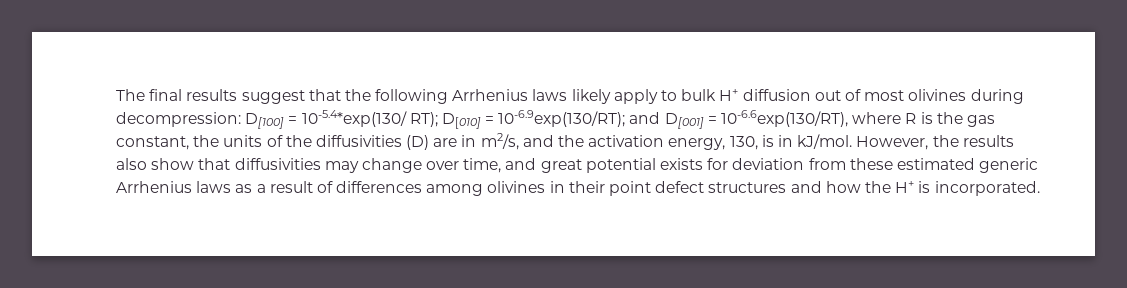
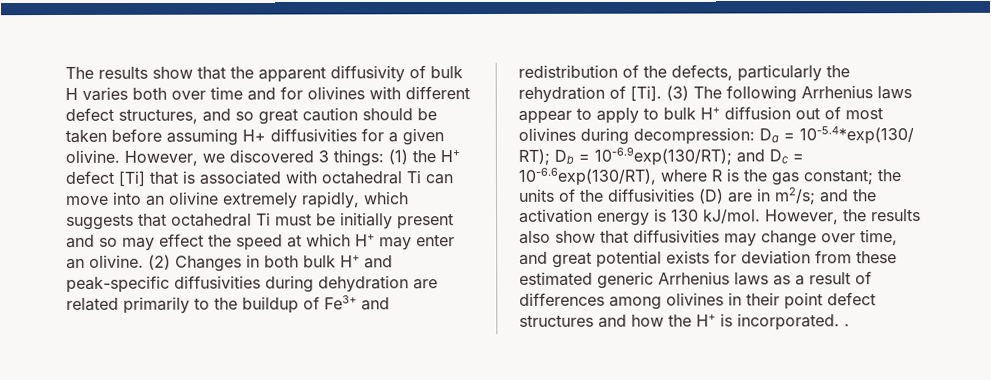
[116,89,371,104] The final results suggest that the -> [65,65,463,83] [65,86,470,101] [65,107,437,125] [65,128,444,146] [65,149,460,167] [65,170,453,187] [66,191,409,209] [66,212,454,230] [66,233,455,251] [66,254,393,272] [66,275,438,293] [66,295,390,314] [518,64,850,82] [518,85,722,103] The results show that the apparent diffusivity of bulk H varies both over time and for olivines with different defect structures, and so great caution should be taken before assuming H+ diffusivities for a given olivine. However, we discovered 3 things: (1) the H+ defect [Ti] that is associated with octahedral Ti can move into an olivine extremely rapidly, which suggests that octahedral Ti must be initially present and so may effect the speed at which H+ may enter an olivine. (2) Changes in both bulk H+ and peak-specific diffusivities during dehydration are related primarily to the buildup of Fe3+ and redistribution of the defects, particularly the rehydration of [Ti]. (3) The
[571,89,611,104] likely -> [518,107,592,124] appear to
[245,113,285,129] D[100] -> [759,128,779,143] Da
[441,113,481,129] D[010] -> [554,149,574,164] Db
[664,113,704,129] D[001] -> [769,149,788,164] Dc
[116,136,189,150] constant, -> [803,169,873,185] constant;
[480,133,519,150] m2/s, -> [774,187,816,205] m2/s;
[668,135,793,150] energy, 130, is in -> [597,208,699,226] energy is 130
(1040, 188) none -> [844,323,850,327] .

